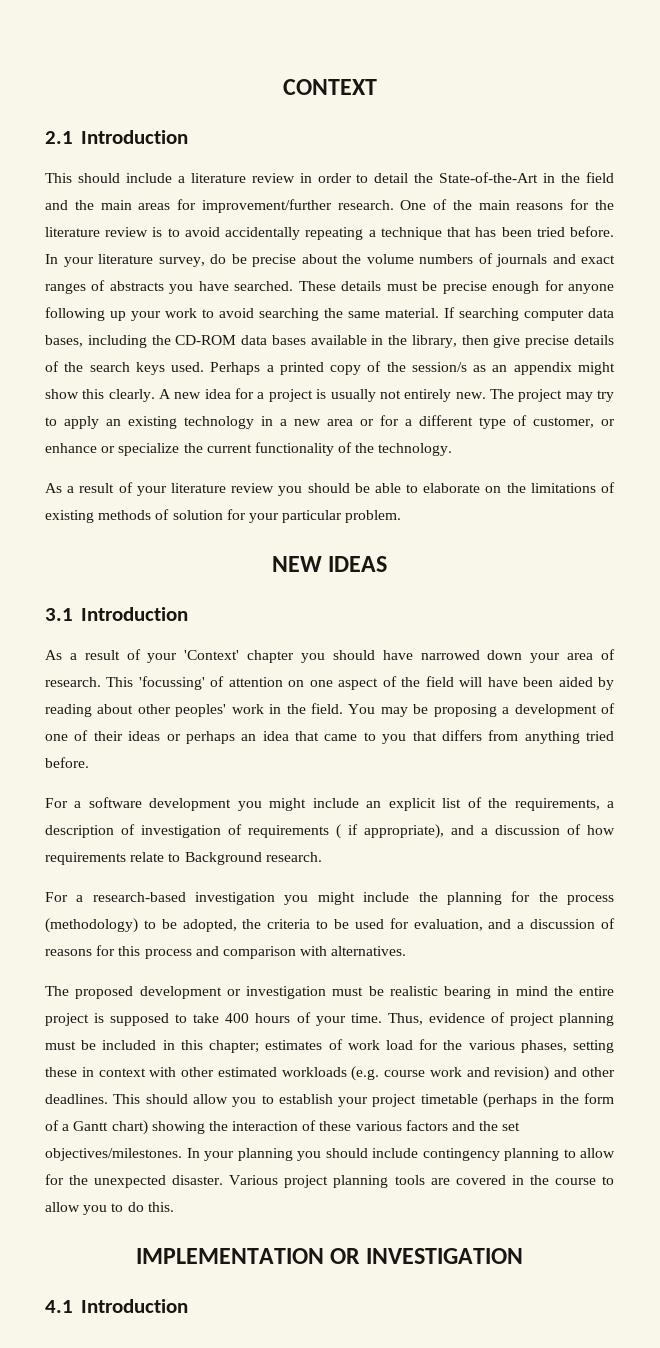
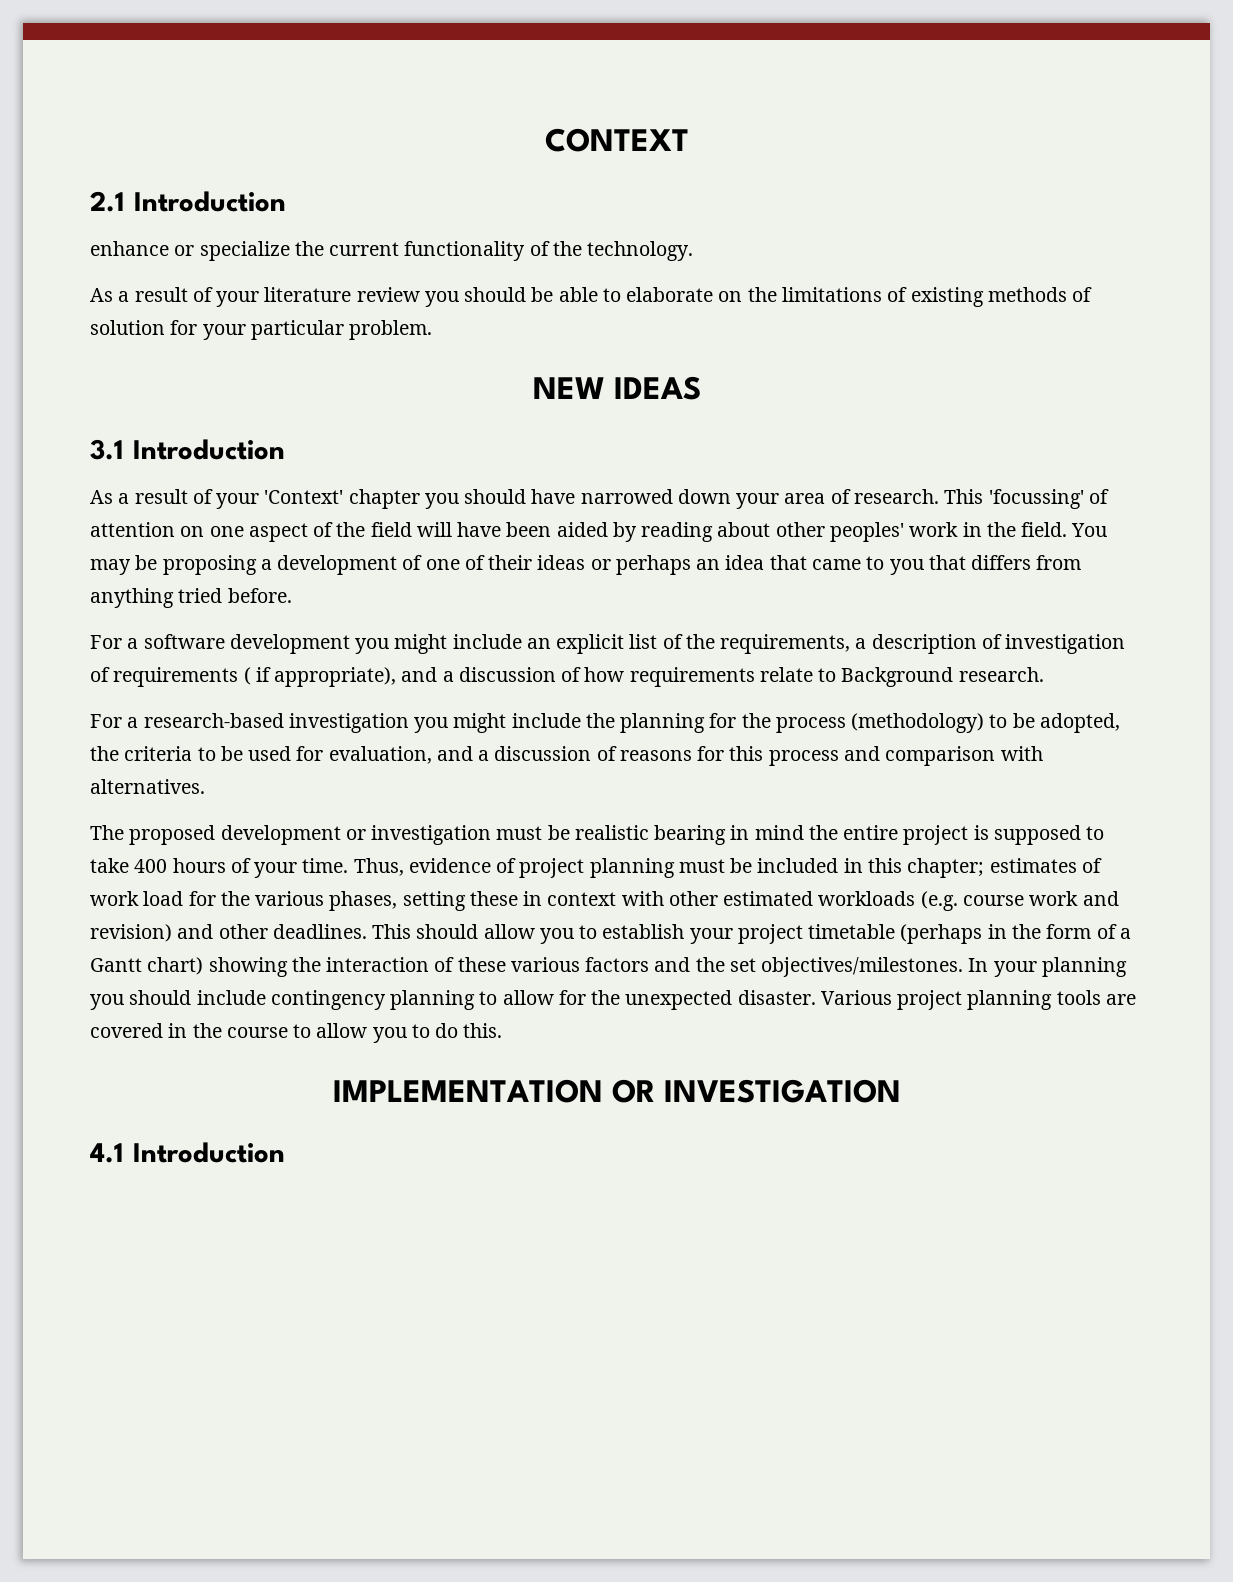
[45,172,615,183] [45,199,614,213] [45,226,614,240] [45,253,615,267] [45,280,614,294] [45,307,614,321] [45,335,614,348] [45,361,615,375] [45,388,615,402] [45,415,615,429] This should include a literature review in order to detail the State-of-the-Art in the field and the main areas for improvement/further research. One of the main reasons for the literature review is to avoid accidentally repeating a technique that has been tried before. In your literature survey, do be precise about the volume numbers of journals and exact ranges of abstracts you have searched. These details must be precise enough for anyone following up your work to avoid searching the same material. If searching computer data bases, including the CD-ROM data bases available in the library, then give precise details of the search keys used. Perhaps a printed copy of the session/s as an appendix might show this clearly. A new idea for a project is usually not entirely new. The project may try to apply an existing technology in a new area or for a different type of customer, or -> (286, 201) none

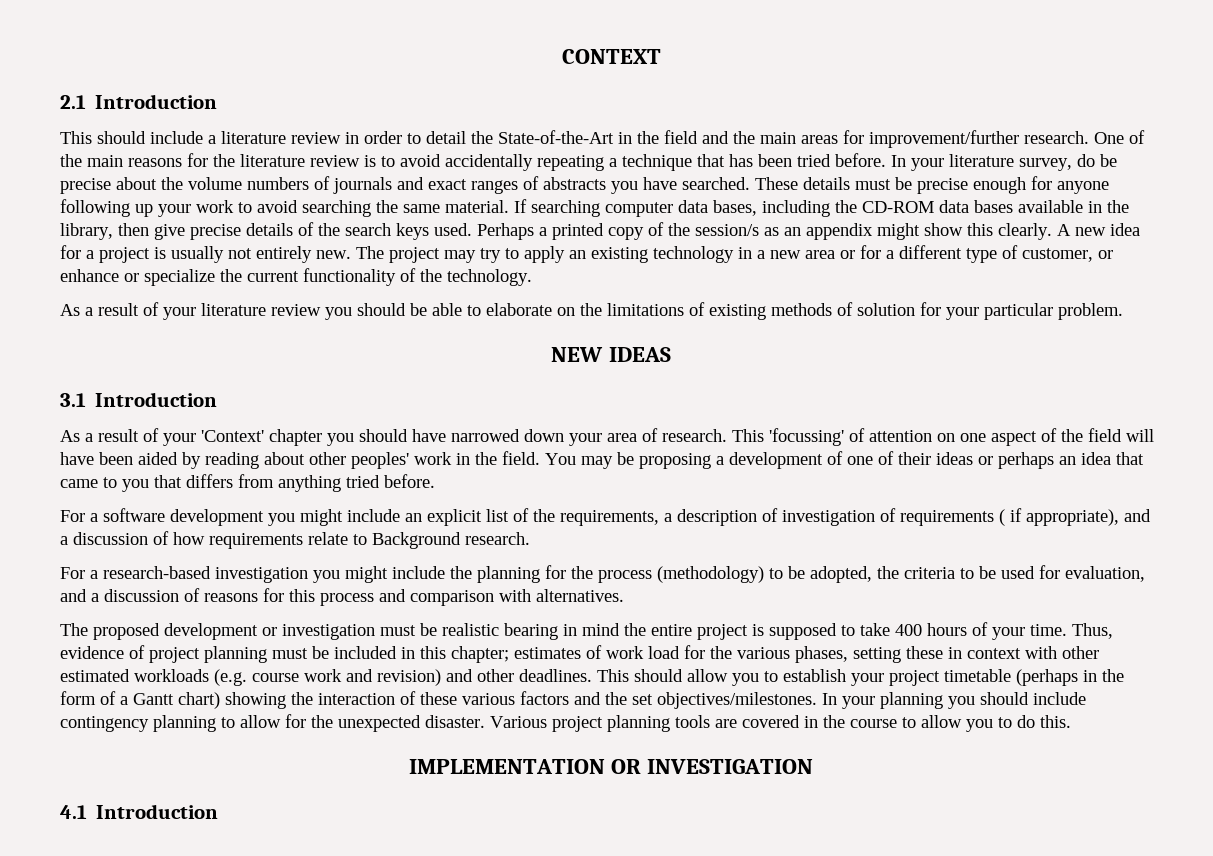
(286, 201) none -> [60,130,1145,148] [60,153,1117,171] [60,176,1109,194] [60,199,1129,217] [60,222,1140,240] [60,245,1113,263] This should include a literature review in order to detail the State-of-the-Art in the field and the main areas for improvement/further research. One of the main reasons for the literature review is to avoid accidentally repeating a technique that has been tried before. In your literature survey, do be precise about the volume numbers of journals and exact ranges of abstracts you have searched. These details must be precise enough for anyone following up your work to avoid searching the same material. If searching computer data bases, including the CD-ROM data bases available in the library, then give precise details of the search keys used. Perhaps a printed copy of the session/s as an appendix might show this clearly. A new idea for a project is usually not entirely new. The project may try to apply an existing technology in a new area or for a different type of customer, or

